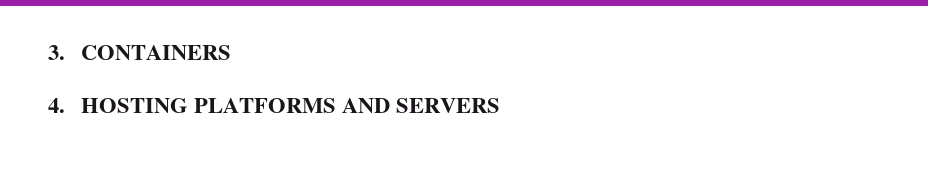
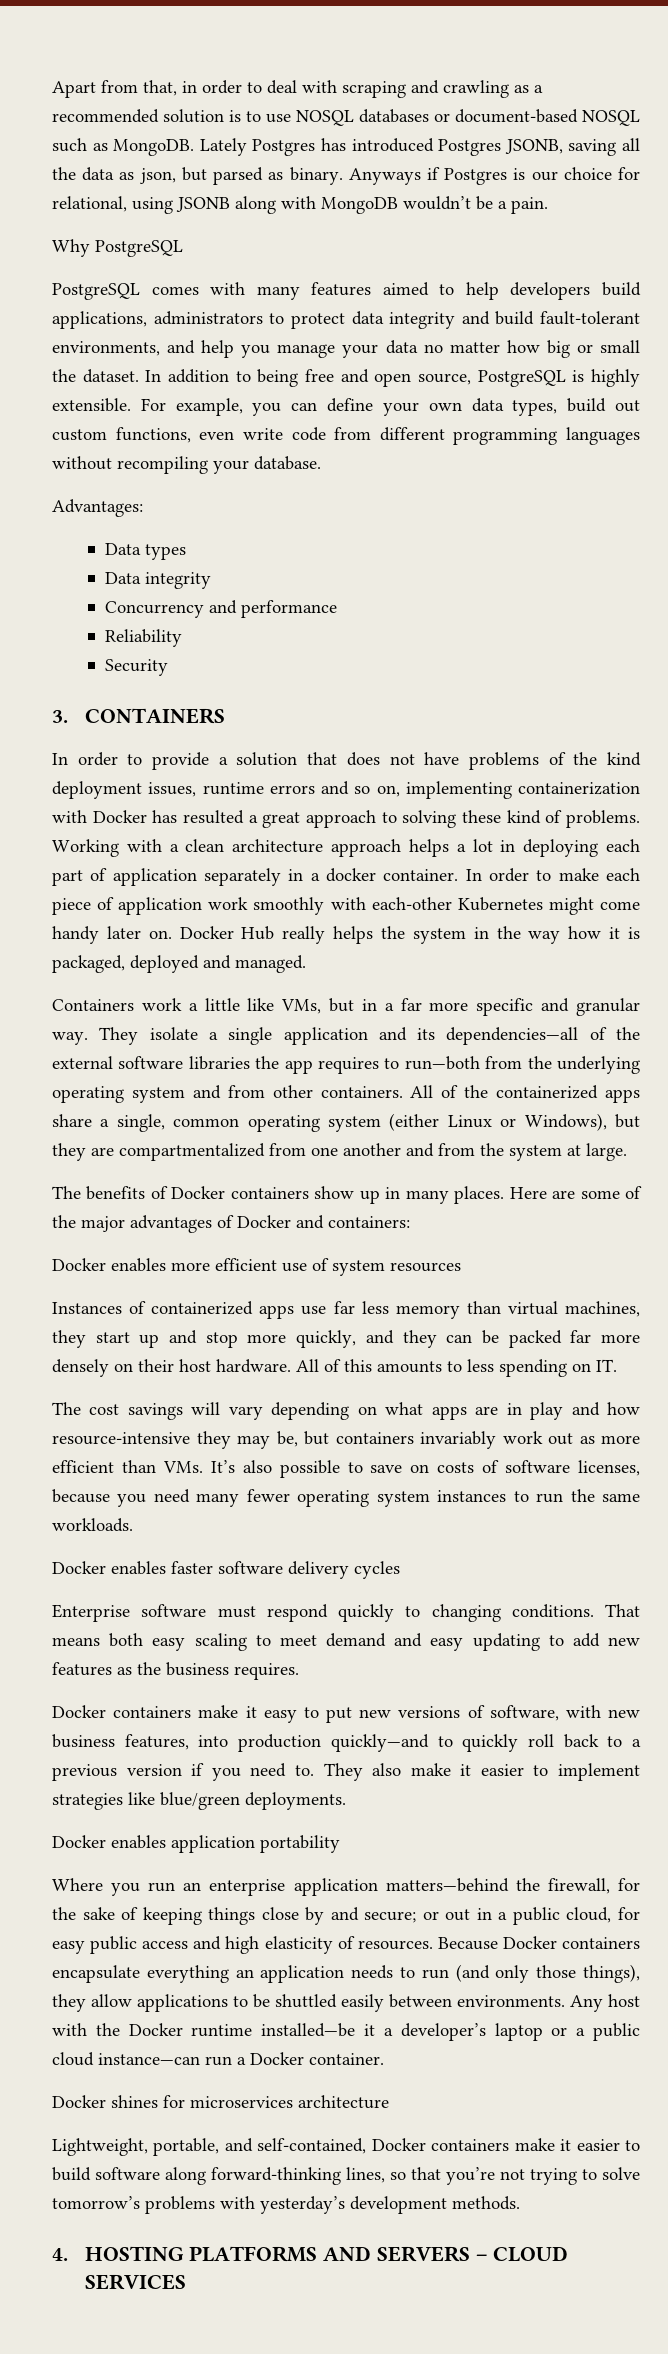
[48,45,232,60] 3. CONTAINERS -> [52,80,543,98] [52,109,640,126] [52,138,641,156] [52,167,640,185] [52,196,548,214] [52,239,183,257] [52,282,641,300] [52,311,640,329] [52,340,640,358] [52,369,640,387] [52,398,640,416] [52,427,640,445] [52,456,321,474] [52,499,143,517] [104,543,186,560] [104,572,211,589] [104,600,337,618] [104,629,182,647] [104,659,168,676] [52,708,225,724] [52,752,641,770] [52,781,640,799] [52,810,641,828] [52,839,640,857] [52,868,640,886] [52,897,640,915] [52,926,640,944] [52,955,306,973] [52,998,640,1016] [52,1027,640,1045] [52,1056,640,1074] [52,1085,640,1103] [52,1113,640,1132] [52,1143,627,1161] [52,1186,642,1204] [52,1215,410,1233] [52,1258,461,1276] [52,1301,641,1319] [52,1330,640,1348] [52,1359,617,1377] [52,1402,640,1420] [52,1431,640,1449] [52,1460,641,1478] [52,1489,640,1507] [52,1518,133,1532] [52,1561,400,1579] [52,1604,640,1622] [52,1633,640,1651] [52,1662,299,1680] [52,1705,640,1723] [52,1734,641,1752] [52,1763,640,1781] [52,1792,346,1810] [52,1835,340,1853] [52,1878,640,1896] [52,1907,641,1925] [52,1936,641,1954] [52,1964,640,1983] [52,1994,640,2012] [52,2023,640,2041] [52,2052,384,2066] [52,2095,389,2109] [52,2138,641,2156] [52,2167,640,2185] [52,2196,520,2214] Apart from that, in order to deal with scraping and crawling as a recommended solution is to use NOSQL databases or document-based NOSQL such as MongoDB. Lately Postgres has introduced Postgres JSONB, saving all the data as json, but parsed as binary. Anyways if Postgres is our choice for relational, using JSONB along with MongoDB wouldn’t be a pain. // Why PostgreSQL // PostgreSQL comes with many features aimed to help developers build applications, administrators to protect data integrity and build fault-tolerant environments, and help you manage your data no matter how big or small the dataset. In addition to being free and open source, PostgreSQL is highly extensible. For example, you can define your own data types, build out custom functions, even write code from different programming languages without recompiling your database. // Advantages: // Data types // Data integrity // Concurrency and performance // Reliability // Security // 3. CONTAINERS // In order to provide a solution that does not have problems of the kind deployment issues, runtime errors and so on, implementing containerization with Docker has resulted a great approach to solving these kind of problems. Working with a clean architecture approach helps a lot in deploying each part of application separately in a docker container. In order to make each piece of application work smoothly with each-other Kubernetes might come handy later on. Docker Hub really helps the system in the way how it is packaged, deployed and managed. // Containers work a little like VMs, but in a far more specific and granular way. They isolate a single application and its dependencies—all of the external software libraries the app requires to run—both from the underlying operating system and from other containers. All of the containerized apps share a single, common operating system (either Linux or Windows), but they are compartmentalized from one another and from the system at large. // The benefits of Docker containers show up in many places. Here are some of the major advantages of Docker and containers: // Docker enables more efficient use of system resources // Instances of containerized apps use far less memory than virtual machines, they start up and stop more quickly, and they can be packed far more densely on their host hardware. All of this amounts to less spending on IT. // The cost savings will vary depending on what apps are in play and how resource-intensive they may be, but containers invariably work out as more efficient than VMs. It’s also possible to save on costs of software licenses, because you need many fewer operating system instances to run the same workloads. // Docker enables faster software delivery cycles // Enterprise software must respond quickly to changing conditions. That means both easy scaling to meet demand and easy updating to add new features as the business requires. // Docker containers make it easy to put new versions of software, with new business features, into production quickly—and to quickly roll back to a previous version if you need to. They also make it easier to implement strategies like blue/green deployments. // Docker enables application portability // Where you run an enterprise application matters—behind the firewall, for the sake of keeping things close by and secure; or out in a public cloud, for easy public access and high elasticity of resources. Because Docker containers encapsulate everything an application needs to run (and only those things), they allow applications to be shuttled easily between environments. Any host with the Docker runtime installed—be it a developer’s laptop or a public cloud instance—can run a Docker container. // Docker shines for microservices architecture // Lightweight, portable, and self-contained, Docker containers make it easier to build software along forward-thinking lines, so that you’re not trying to solve tomorrow’s problems with yesterday’s development methods.
(501, 105) none -> [475,2246,568,2262] [84,2274,186,2290] – CLOUD SERVICES

